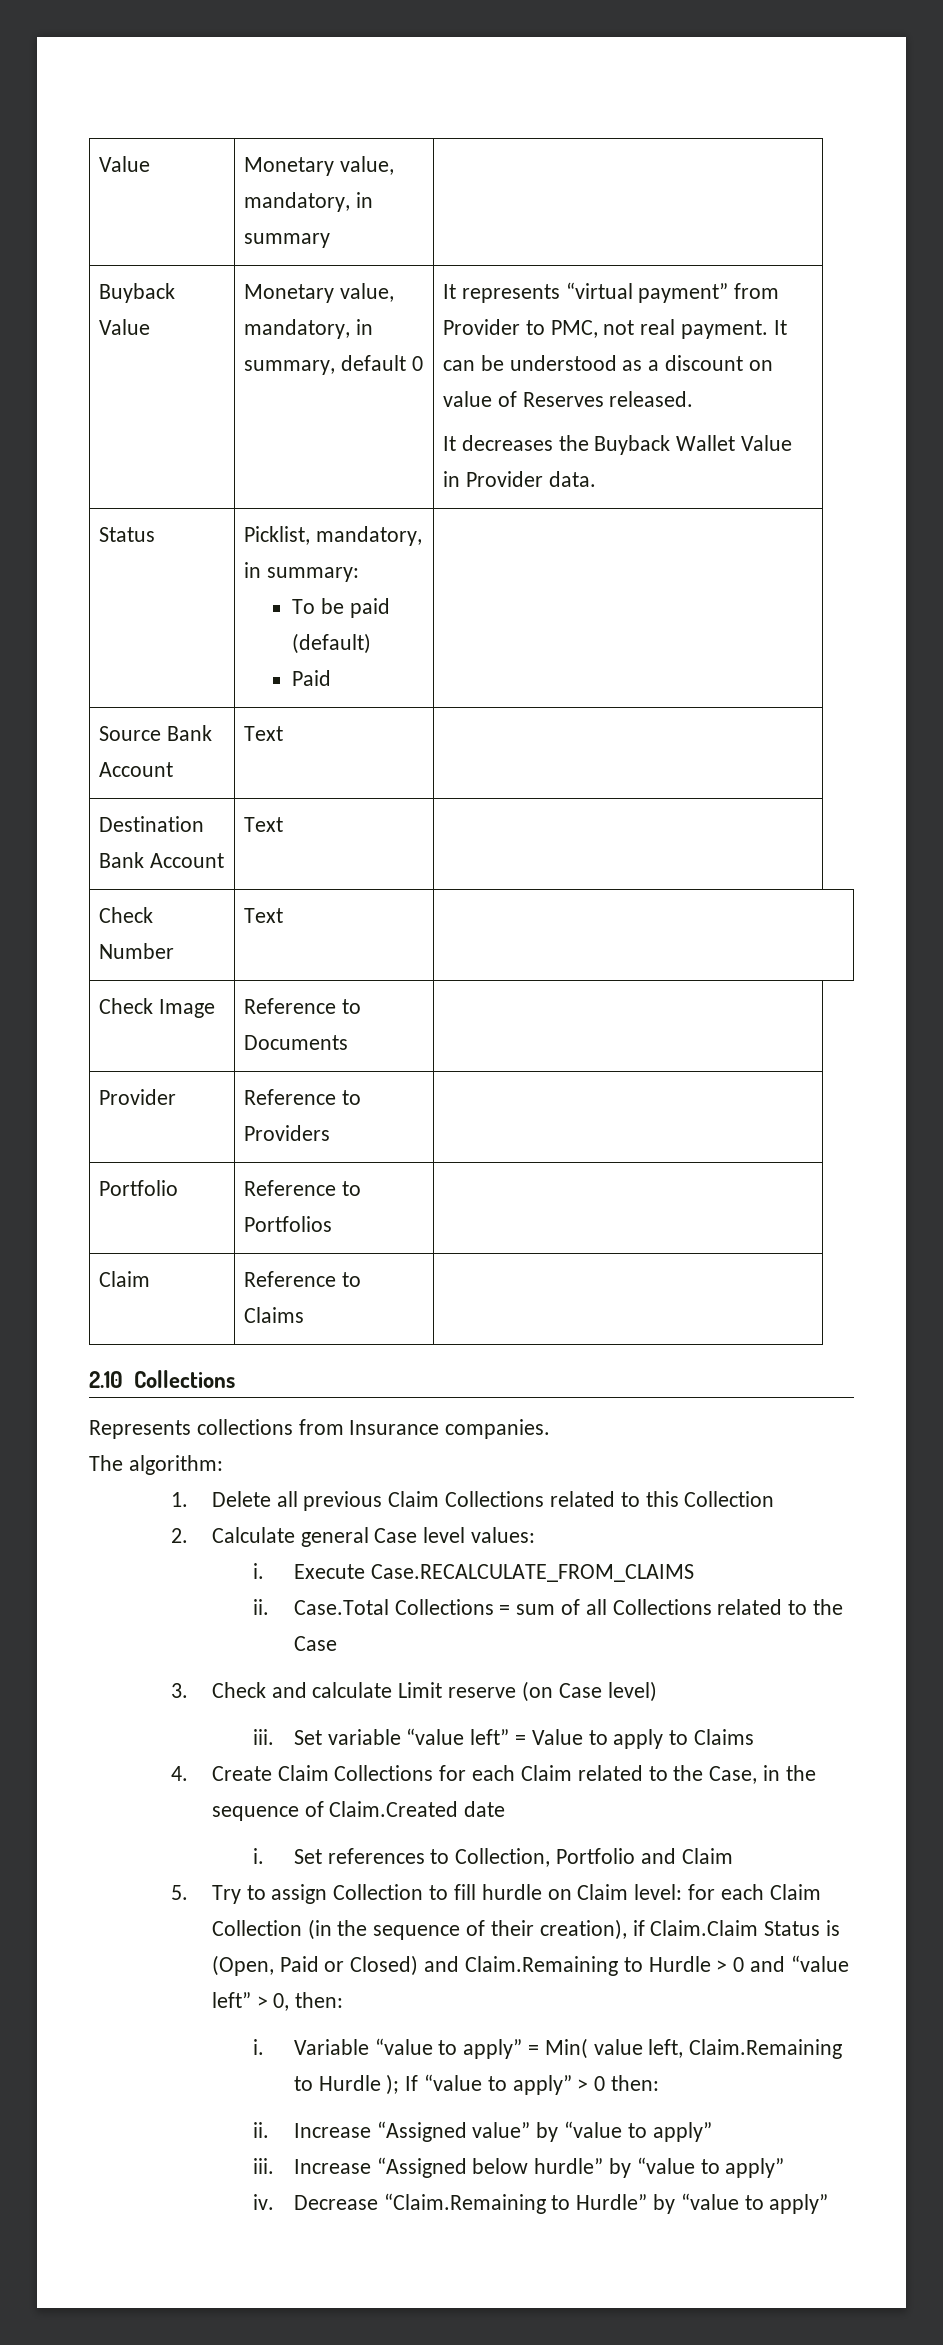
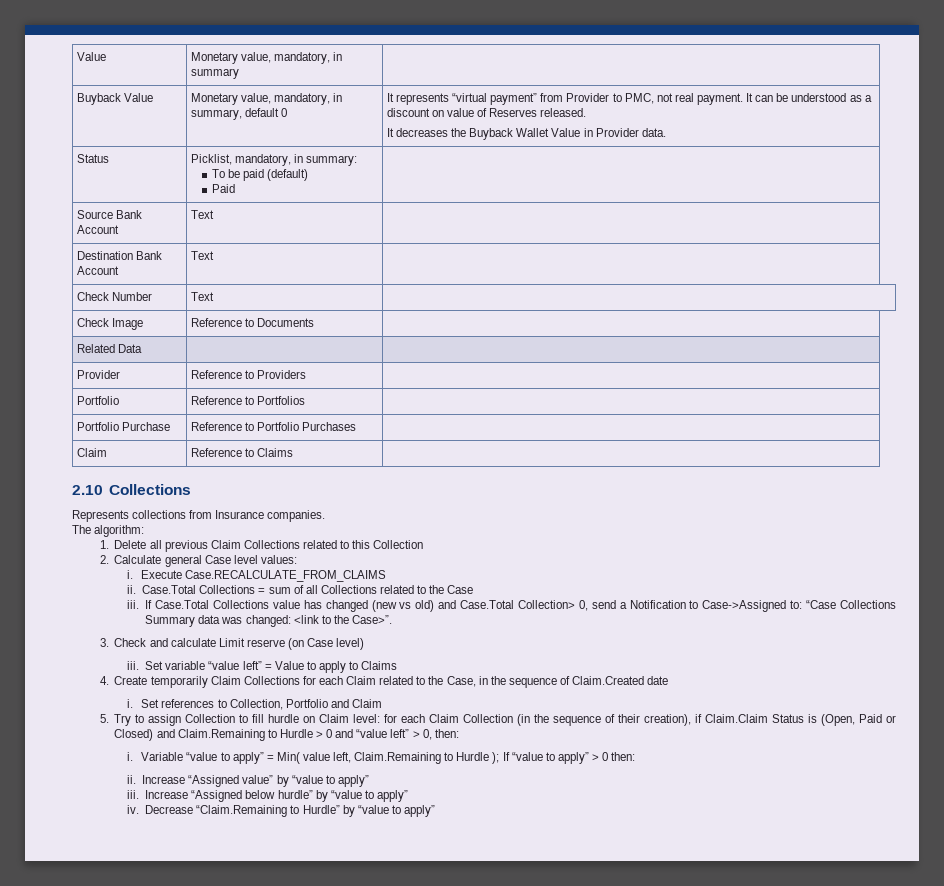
(348, 1042) none -> [76,344,143,353] // Related Data | |
(332, 1224) none -> [76,422,171,431] [190,422,357,431] // Portfolio Purchase | Reference to Portfolio Purchases |
(337, 1643) none -> [127,600,896,612] [145,615,392,627] // iii. If Case.Total Collections value has changed (new vs old) and Case.Total Collection> 0, send a Notification to Case->Assigned to: “Case Collections Summary data was changed: <link to the Case>”.
(272, 1773) none -> [150,676,208,688] temporarily

